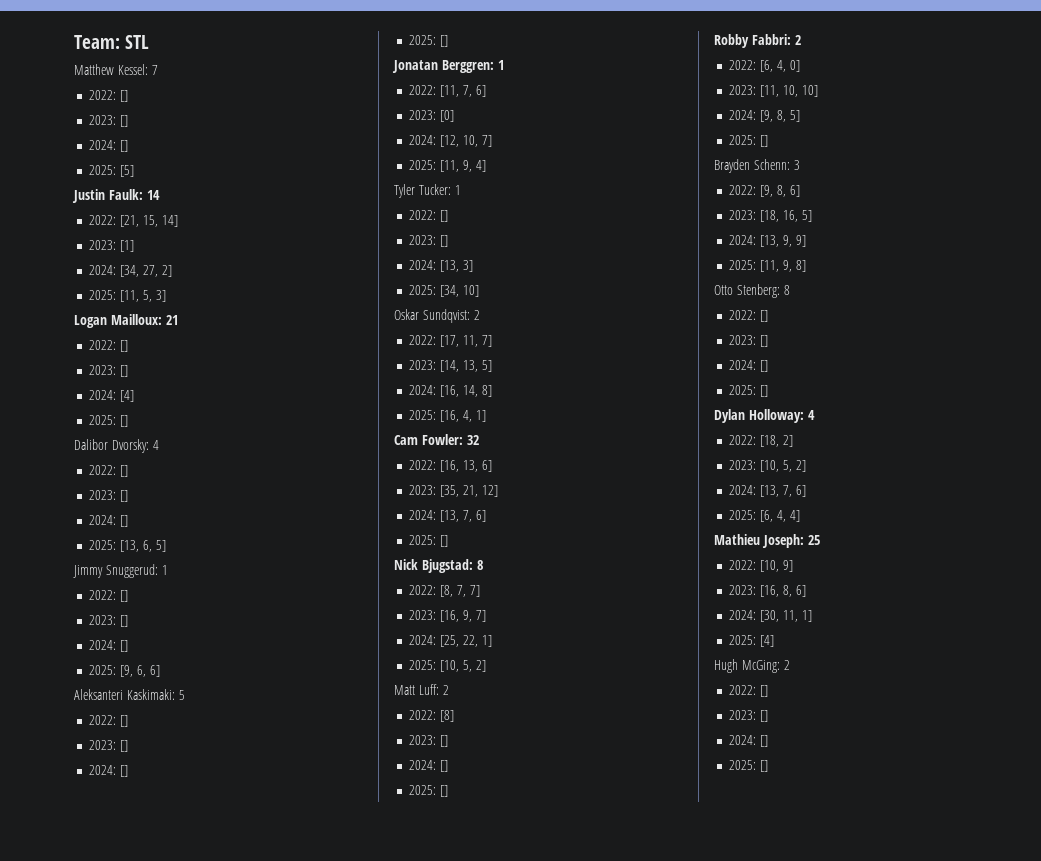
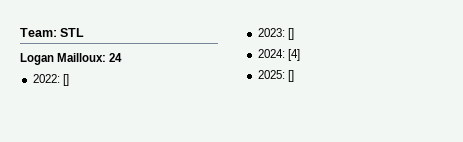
[74,64,158,75] [89,90,129,102] [89,115,129,127] [89,140,129,152] [89,165,135,177] [72,189,160,203] [89,215,178,227] [89,240,135,252] [89,265,172,277] [89,290,166,302] // Matthew Kessel: 7 // 2022: [] // 2023: [] // 2024: [] // 2025: [5] // Justin Faulk: 14 // 2022: [21, 15, 14] // 2023: [1] // 2024: [34, 27, 2] // 2025: [11, 5, 3] -> (85, 32) none
[165,315,178,325] 21 -> [109,53,123,62] 24
[74,439,159,453] [89,465,129,477] [89,490,129,502] [89,515,129,527] [89,540,166,552] [73,564,168,578] [89,590,129,602] [89,615,129,627] [89,640,129,652] [89,665,160,677] [74,689,185,700] [89,715,129,727] [89,740,129,752] [89,765,129,777] [409,35,449,47] [392,60,504,73] [409,85,486,97] [409,110,455,122] [409,135,492,147] [409,160,486,172] [394,184,461,198] [409,210,449,222] [409,235,449,247] [409,260,473,272] [409,285,479,297] [394,309,480,323] [409,335,492,347] [409,360,492,372] [409,385,492,397] [409,410,486,422] [394,434,479,445] [409,460,492,472] [409,485,498,497] [409,510,486,522] [409,535,449,547] [394,559,483,573] [409,585,480,597] [409,610,486,622] [409,635,492,647] [409,660,486,672] [394,684,449,695] [409,710,455,722] [409,735,449,747] [409,760,449,772] [409,785,449,797] [714,34,801,48] [729,60,800,72] [729,85,818,97] [729,110,800,122] [729,135,769,147] [714,159,800,173] [729,185,800,197] [729,210,812,222] [729,235,806,247] [729,260,806,272] [714,284,790,298] [729,310,769,322] [729,335,769,347] [729,360,769,372] [729,385,769,397] [714,409,815,423] [729,435,793,447] [729,460,806,472] [729,485,806,497] [729,510,800,522] [714,534,820,548] [729,560,793,572] [729,585,806,597] [729,610,812,622] [729,635,775,647] [714,659,790,673] [729,685,769,697] [729,710,769,722] [729,735,769,747] [729,760,769,772] // Dalibor Dvorsky: 4 // 2022: [] // 2023: [] // 2024: [] // 2025: [13, 6, 5] // Jimmy Snuggerud: 1 // 2022: [] // 2023: [] // 2024: [] // 2025: [9, 6, 6] // Aleksanteri Kaskimaki: 5 // 2022: [] // 2023: [] // 2024: [] // 2025: [] // Jonatan Berggren: 1 // 2022: [11, 7, 6] // 2023: [0] // 2024: [12, 10, 7] // 2025: [11, 9, 4] // Tyler Tucker: 1 // 2022: [] // 2023: [] // 2024: [13, 3] // 2025: [34, 10] // Oskar Sundqvist: 2 // 2022: [17, 11, 7] // 2023: [14, 13, 5] // 2024: [16, 14, 8] // 2025: [16, 4, 1] // Cam Fowler: 32 // 2022: [16, 13, 6] // 2023: [35, 21, 12] // 2024: [13, 7, 6] // 2025: [] // Nick Bjugstad: 8 // 2022: [8, 7, 7] // 2023: [16, 9, 7] // 2024: [25, 22, 1] // 2025: [10, 5, 2] // Matt Luff: 2 // 2022: [8] // 2023: [] // 2024: [] // 2025: [] // Robby Fabbri: 2 // 2022: [6, 4, 0] // 2023: [11, 10, 10] // 2024: [9, 8, 5] // 2025: [] // Brayden Schenn: 3 // 2022: [9, 8, 6] // 2023: [18, 16, 5] // 2024: [13, 9, 9] // 2025: [11, 9, 8] // Otto Stenberg: 8 // 2022: [] // 2023: [] // 2024: [] // 2025: [] // Dylan Holloway: 4 // 2022: [18, 2] // 2023: [10, 5, 2] // 2024: [13, 7, 6] // 2025: [6, 4, 4] // Mathieu Joseph: 25 // 2022: [10, 9] // 2023: [16, 8, 6] // 2024: [30, 11, 1] // 2025: [4] // Hugh McGing: 2 // 2022: [] // 2023: [] // 2024: [] // 2025: [] -> (294, 76) none

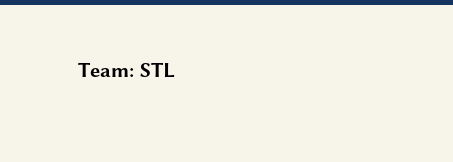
[20,53,123,65] [32,74,69,86] [257,28,294,40] [257,49,300,61] [257,70,294,82] // Logan Mailloux: 24 // 2022: [] // 2023: [] // 2024: [4] // 2025: [] -> (175, 70) none

